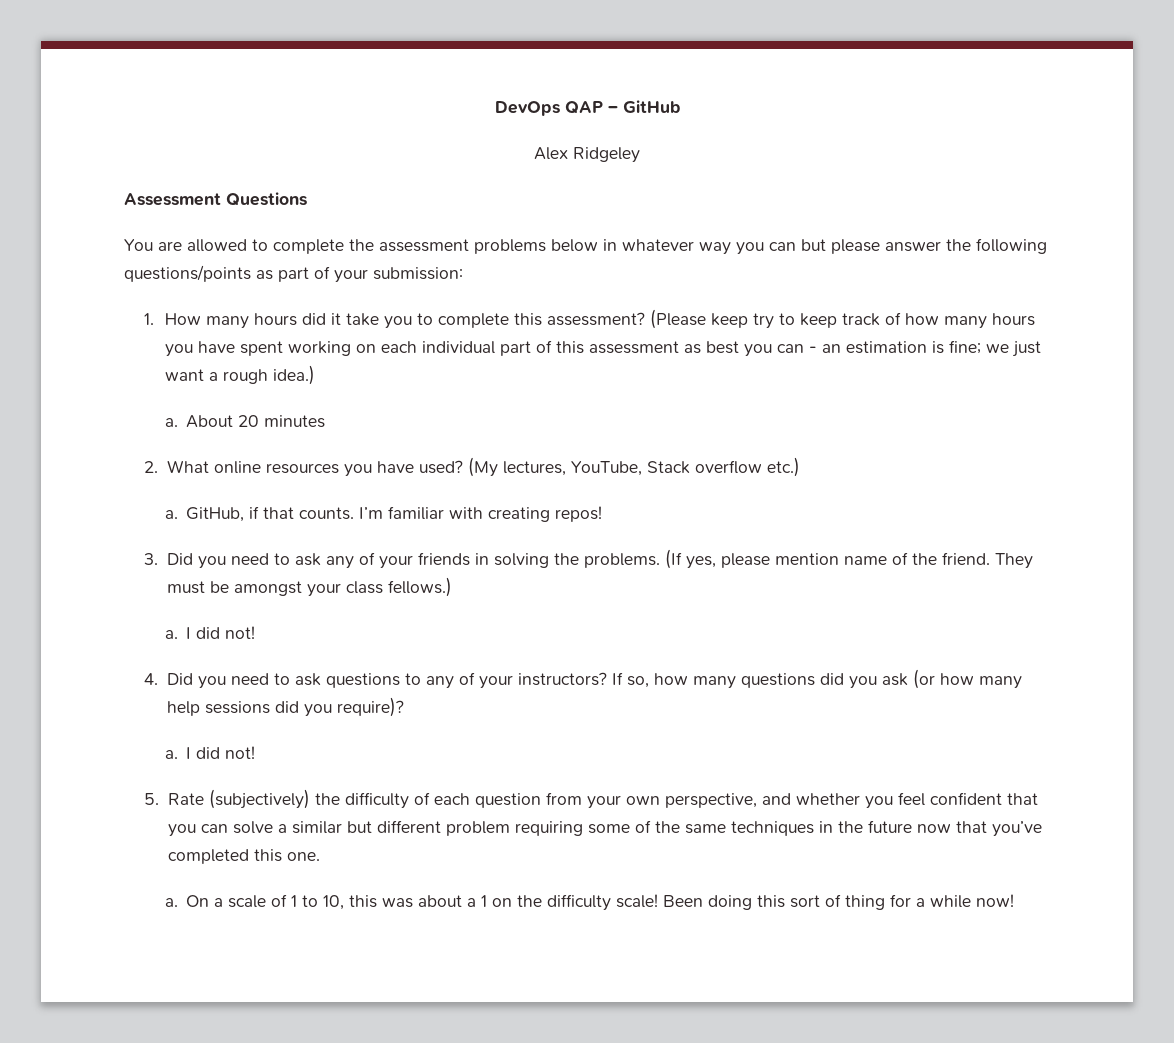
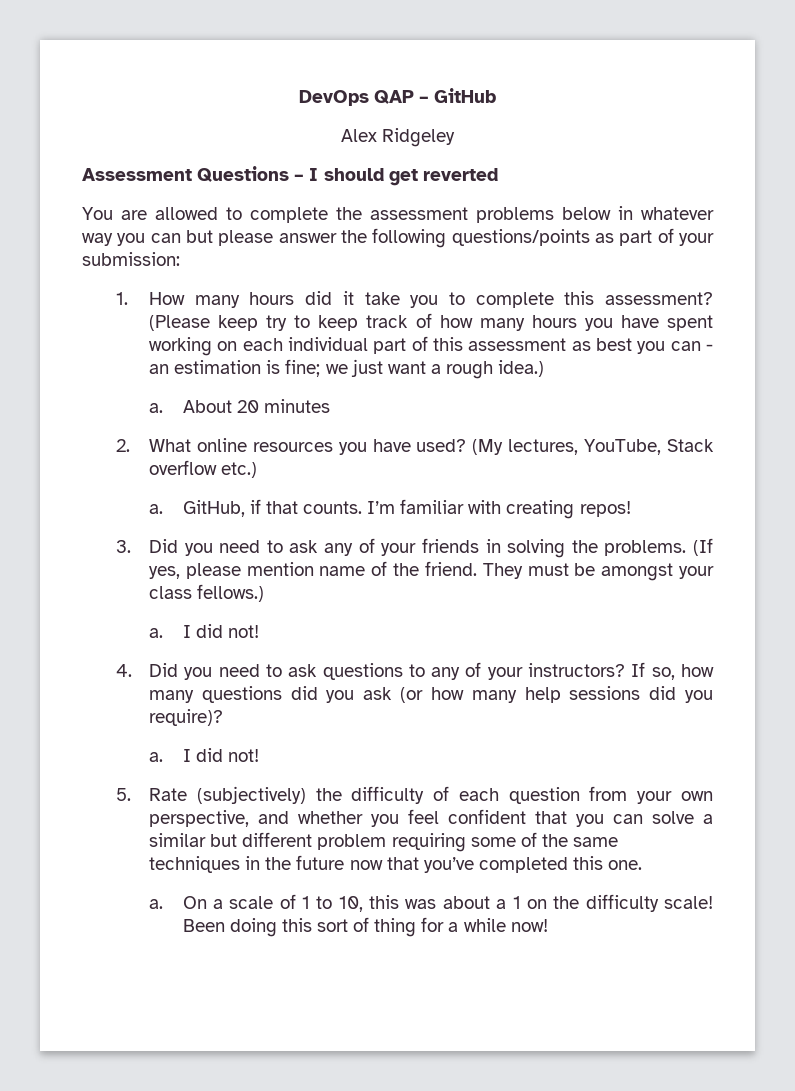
(307, 199) none -> [294,168,498,186] – I should get reverted

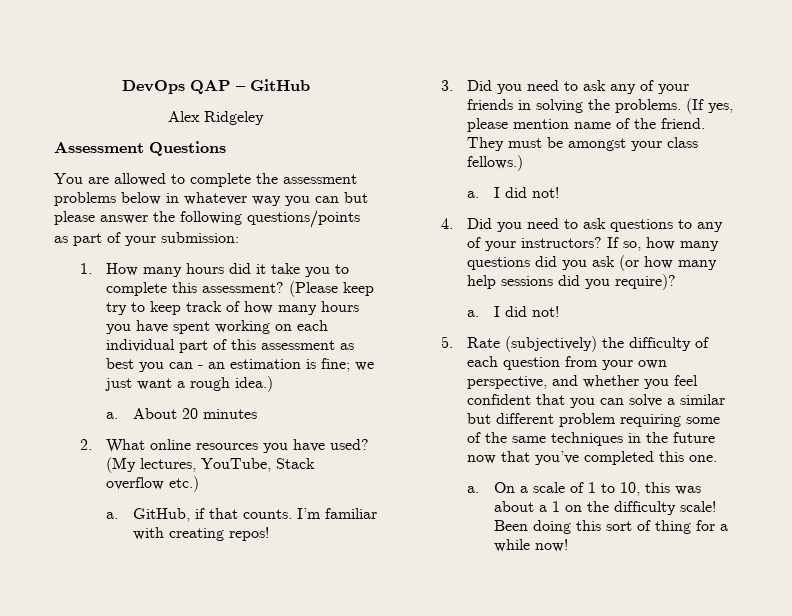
[294,168,498,186] – I should get reverted -> (226, 148) none

